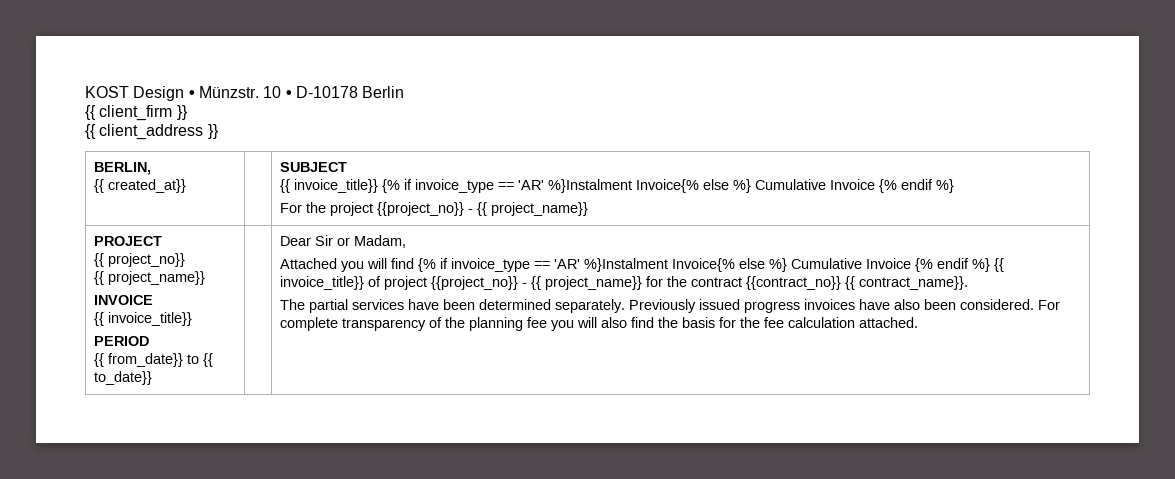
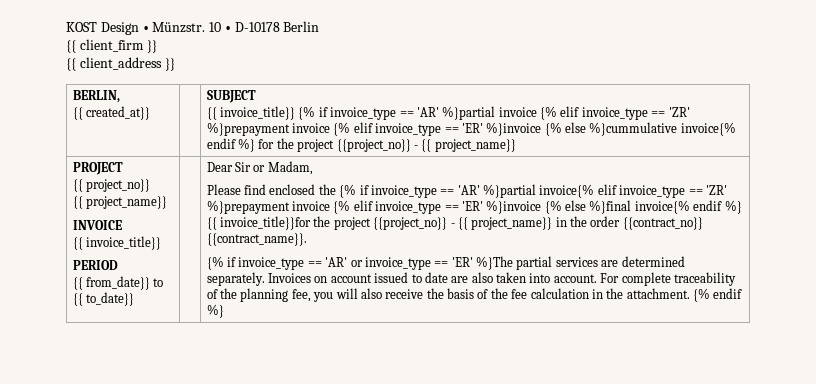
[548,179,955,193] [280,203,303,213] %}Instalment Invoice{% else %} Cumulative Invoice {% endif %} // For -> [442,106,690,120] [206,122,736,136] [206,138,275,152] %}partial invoice {% elif invoice_type == 'ZR' %}prepayment invoice {% elif invoice_type == 'ER' %}invoice {% else %}cummulative invoice{% endif %} for
[280,258,934,272] Attached you will find {% if invoice_type == 'AR' %}Instalment Invoice{% else %} Cumulative Invoice {% -> [206,184,727,198] [206,200,690,214] Please find enclosed the {% if invoice_type == 'AR' %}partial invoice{% elif invoice_type == 'ZR' %}prepayment invoice {% elif invoice_type == 'ER' %}invoice {% else %}final invoice{%
[280,276,969,290] [280,299,1035,313] invoice_title}} of project {{project_no}} - {{ project_name}} for the contract {{contract_no}} {{ contract_name}}. // The partial services have been determined separately. Previously issued progress invoices have also been considered. -> [220,216,703,230] [206,233,307,246] [206,256,685,270] [206,272,597,286] invoice_title}}for the project {{project_no}} - {{ project_name}} in the order {{contract_no}} {{contract_name}}. // {% if invoice_type == 'AR' or invoice_type == 'ER' %}The partial services are determined separately. Invoices on account issued to date are also taken into account.
[342,318,427,331] transparency -> [673,272,736,286] traceability
[527,317,548,328] fee -> [291,289,311,302] fee,
[631,317,655,328] find -> [385,289,424,299] receive
[719,317,737,328] for -> [477,289,489,299] of
[859,317,919,328] attached. -> [591,288,743,302] [206,304,224,318] in the attachment. {% endif %}

